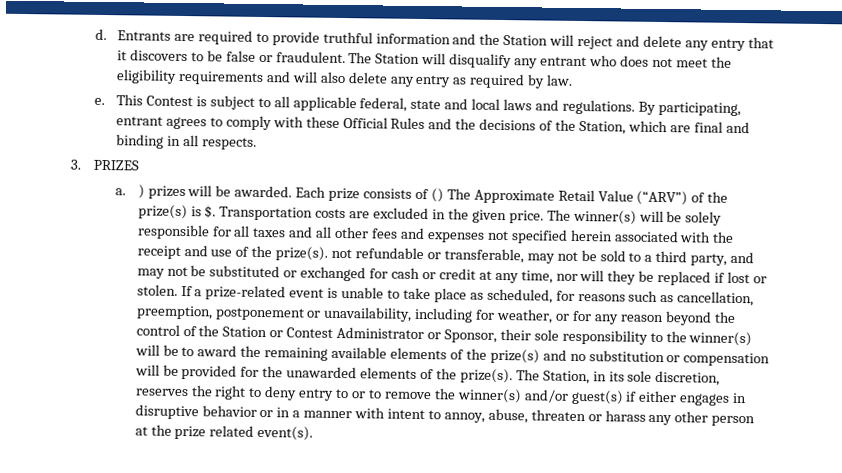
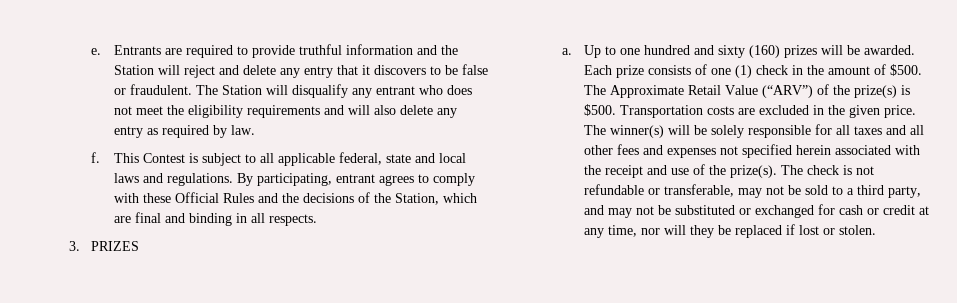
[94,28,107,41] d. -> [91,48,102,55] e.
[93,97,105,106] e. -> [91,152,101,163] f.
[137,184,145,199] ) -> [584,45,781,58] Up to one hundred and sixty (160)
[430,188,444,203] () -> [711,64,923,78] one (1) check in the amount of $500.
[204,205,217,219] $. -> [584,104,617,116] $500.
(329, 253) none -> [781,165,853,175] The check is
[180,285,755,307] [135,305,736,326] [135,324,753,347] [134,344,771,367] [134,364,721,386] [134,385,748,406] [134,404,756,427] [134,424,314,441] If a prize-related event is unable to take place as scheduled, for reasons such as cancellation, preemption, postponement or unavailability, including for weather, or for any reason beyond the control of the Station or Contest Administrator or Sponsor, their sole responsibility to the winner(s) will be to award the remaining available elements of the prize(s) and no substitution or compensation will be provided for the unawarded elements of the prize(s). The Station, in its sole discretion, reserves the right to deny entry to or to remove the winner(s) and/or guest(s) if either engages in disruptive behavior or in a manner with intent to annoy, abuse, threaten or harass any other person at the prize related event(s). -> (877, 230) none

